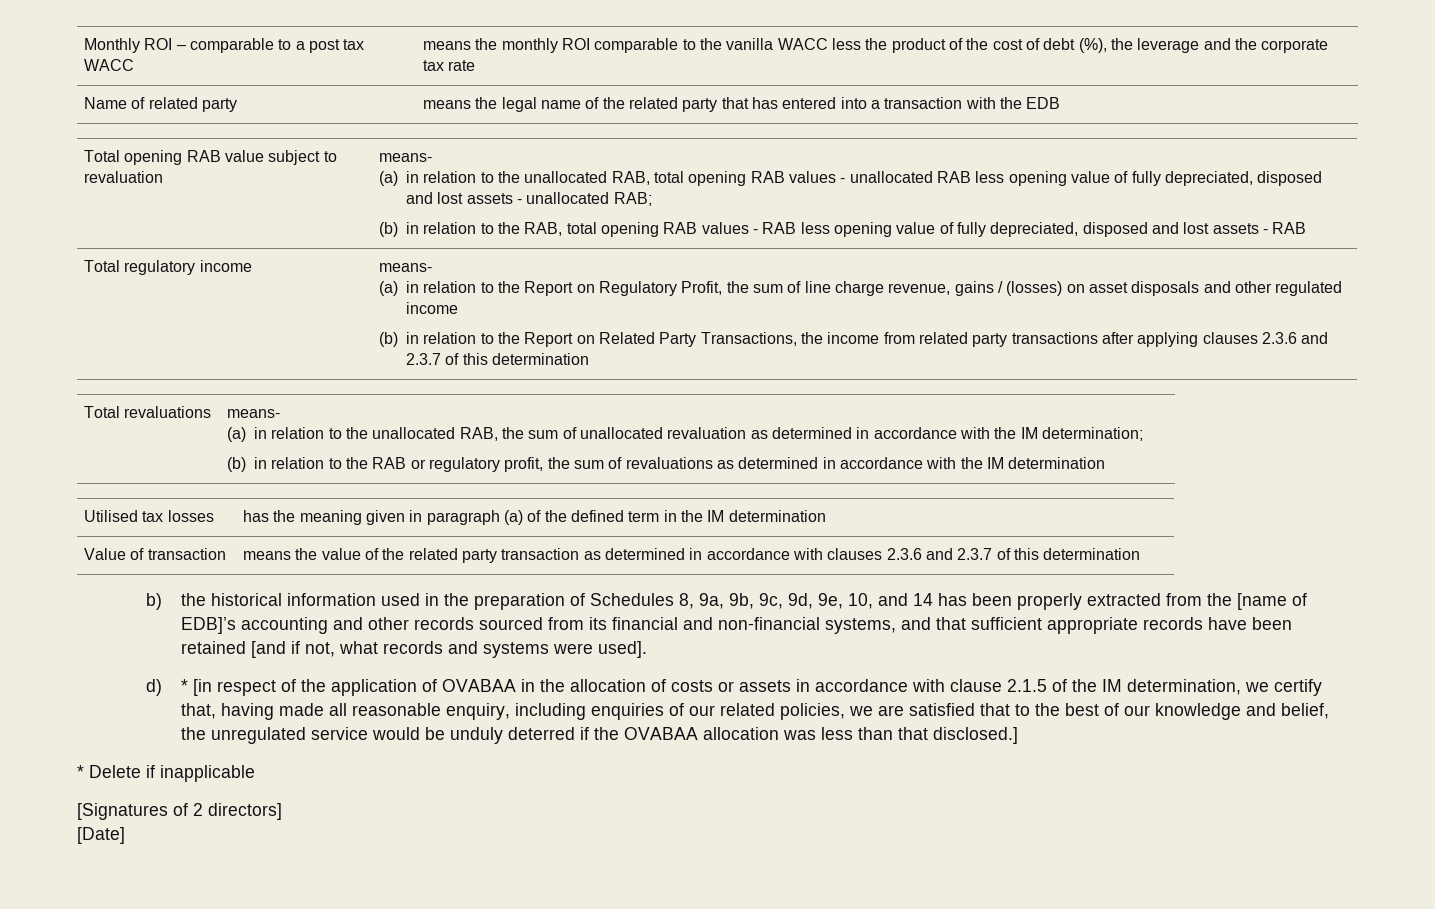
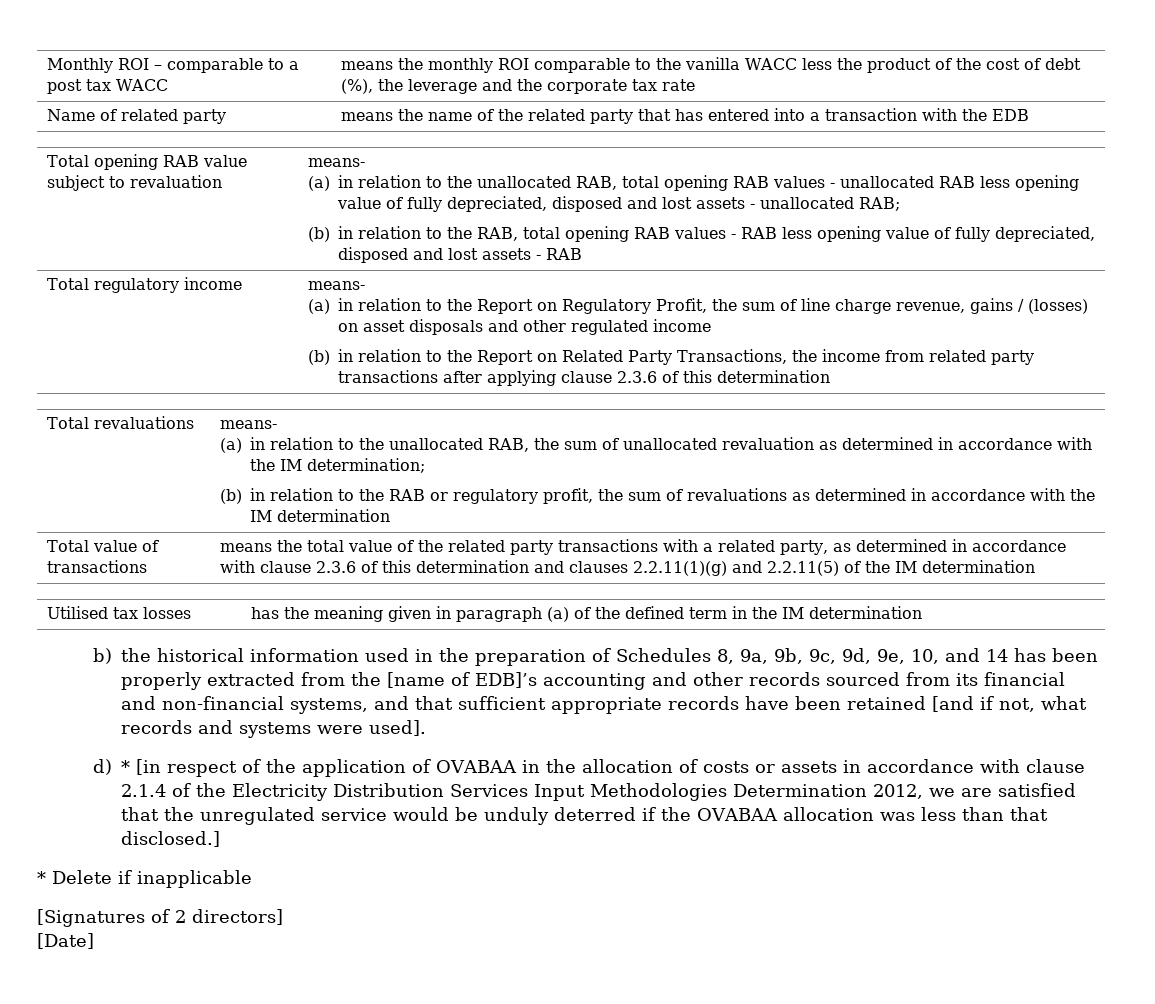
[501,97,537,112] legal -> (423, 115) none
[1202,332,1329,344] [406,353,442,365] clauses 2.3.6 and 2.3.7 -> [560,371,657,383] clause 2.3.6
(1106, 463) none -> [46,540,159,552] [46,560,147,573] [219,539,1066,555] [219,560,1035,576] // Total value of transactions | means the total value of the related party transactions with a related party, as determined in accordance with clause 2.3.6 of this determination and clauses 2.2.11(1)(g) and 2.2.11(5) of the IM determination
[84,548,226,560] [243,548,1141,563] // Value of transaction | means the value of the related party transaction as determined in accordance with clauses 2.3.6 and 2.3.7 of this determination -> (922, 612) none
[1007,679,1323,696] [181,703,1330,720] 2.1.5 of the IM determination, we certify that, having made all reasonable enquiry, including enquiries of our related policies, we are satisfied that to the best of our knowledge and belief, -> [121,783,1077,801] [121,807,160,821] 2.1.4 of the Electricity Distribution Services Input Methodologies Determination 2012, we are satisfied that

